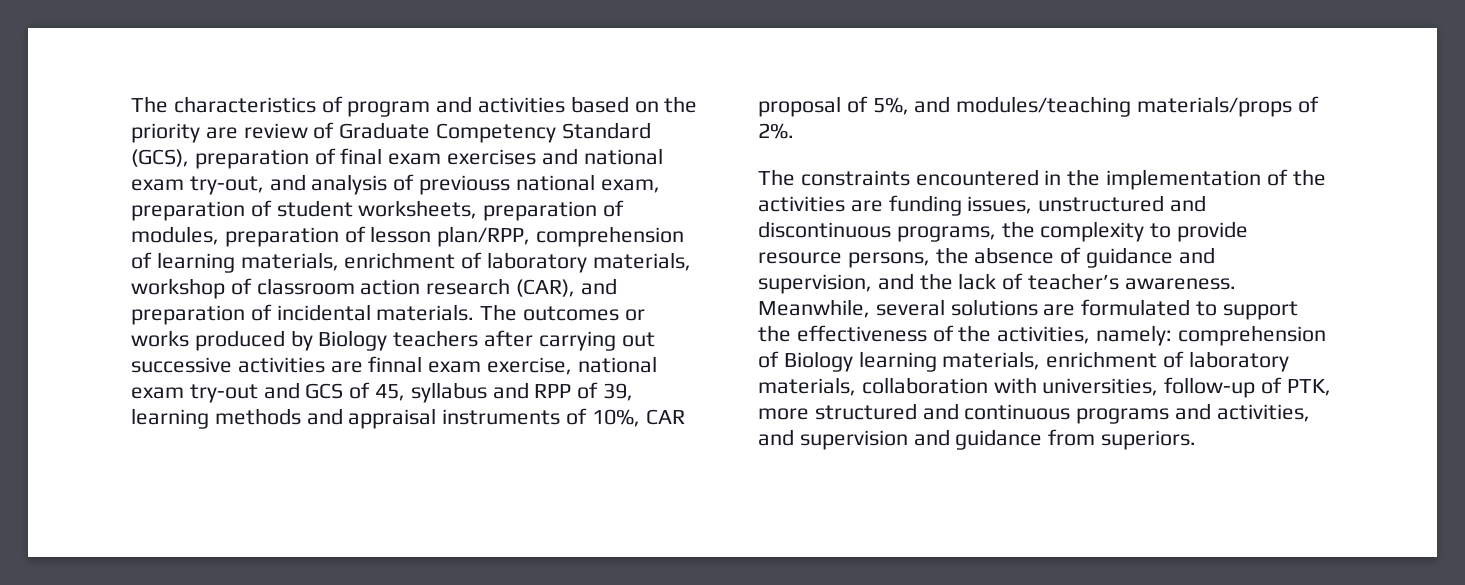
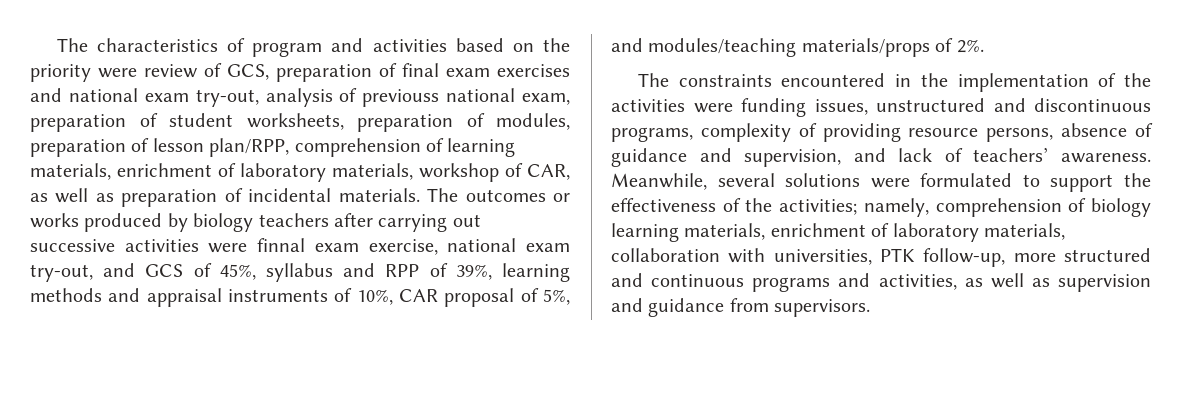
[205,127,238,139] are -> [98,68,137,78] were
[339,122,651,143] [131,149,189,167] Graduate Competency Standard (GCS), -> [227,64,269,80] GCS,
[269,174,306,191] and -> (259, 98) none
[256,278,617,297] classroom action research (CAR), and -> [527,164,570,180] [30,188,114,203] CAR, as well as
[318,330,388,351] Biology -> [193,213,254,232] biology
[330,361,363,373] are -> [208,243,248,253] were
[189,384,258,403] try-out -> [30,264,93,282] try-out,
[375,384,406,401] 45, -> [219,264,256,280] 45%,
[603,383,634,401] 39, -> [455,264,492,280] 39%,
[850,200,883,212] are -> [693,103,733,113] were
[1001,221,1249,242] the complexity to provide -> [700,123,901,142] complexity of providing
[935,247,969,264] the -> (1054, 135) none
[919,273,953,290] the -> (886, 155) none
[1028,273,1120,290] teacher’s -> [973,147,1049,162] teachers’
[1043,304,1076,316] are -> [870,178,910,188] were
[997,325,1326,346] [758,351,853,372] activities, namely: comprehension of Biology -> [779,198,1151,217] activities; namely, comprehension of biology
[1164,377,1331,398] follow-up of PTK, -> [880,248,1006,267] PTK follow-up,
[758,429,794,446] and -> [964,273,1050,288] as well as
[1101,430,1197,450] superiors. -> [774,299,871,317] supervisors.

